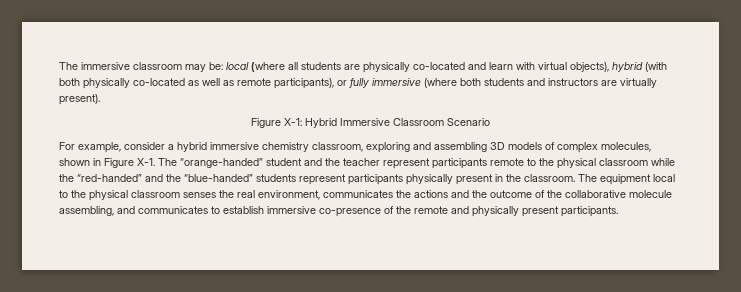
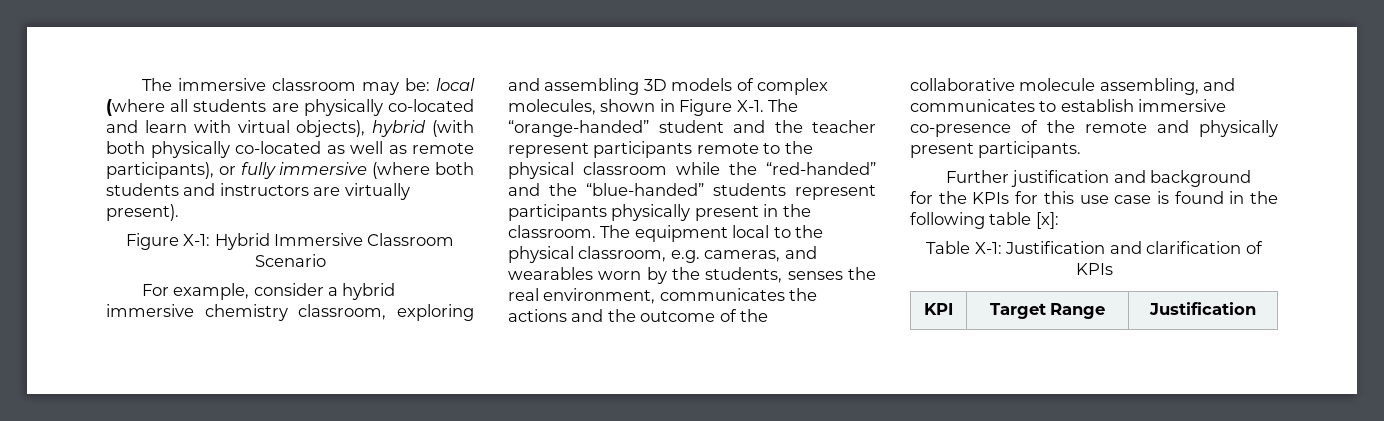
[131,190,180,198] classroom -> [578,246,817,263] [508,267,783,284] classroom, e.g. cameras, and wearables worn by the students,
(618, 211) none -> [945,170,1251,187] [910,191,1278,204] [910,212,1059,229] [926,241,1263,254] [1075,263,1113,275] [924,303,953,315] [989,303,1106,319] [1149,302,1256,315] // Further justification and background for the KPIs for this use case is found in the following table [x]: // Table X-1: Justification and clarification of KPIs // KPI | Target Range | Justification

